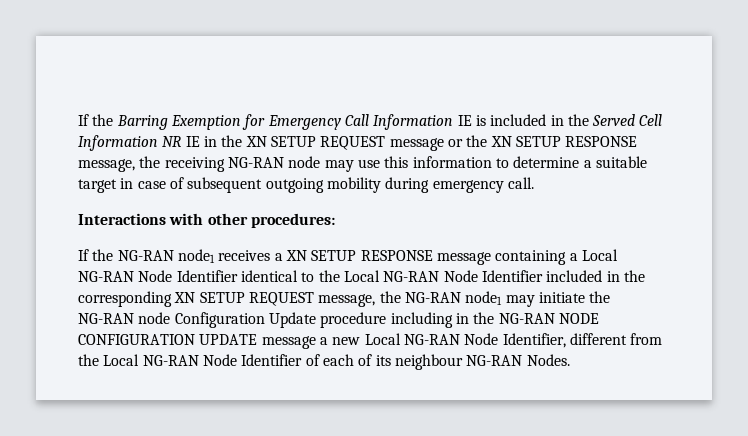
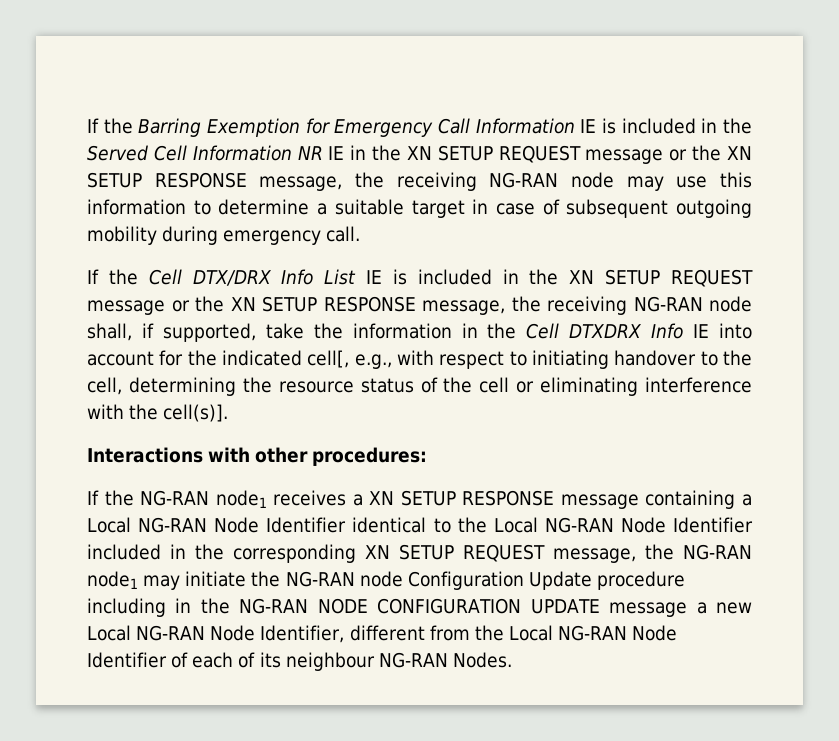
(534, 183) none -> [87,269,753,287] [87,296,752,315] [87,323,752,342] [87,350,753,369] [87,377,752,396] [87,404,229,422] // If the Cell DTX/DRX Info List IE is included in the XN SETUP REQUEST message or the XN SETUP RESPONSE message, the receiving NG-RAN node shall, if supported, take the information in the Cell DTXDRX Info IE into account for the indicated cell[, e.g., with respect to initiating handover to the cell, determining the resource status of the cell or eliminating interference with the cell(s)].

